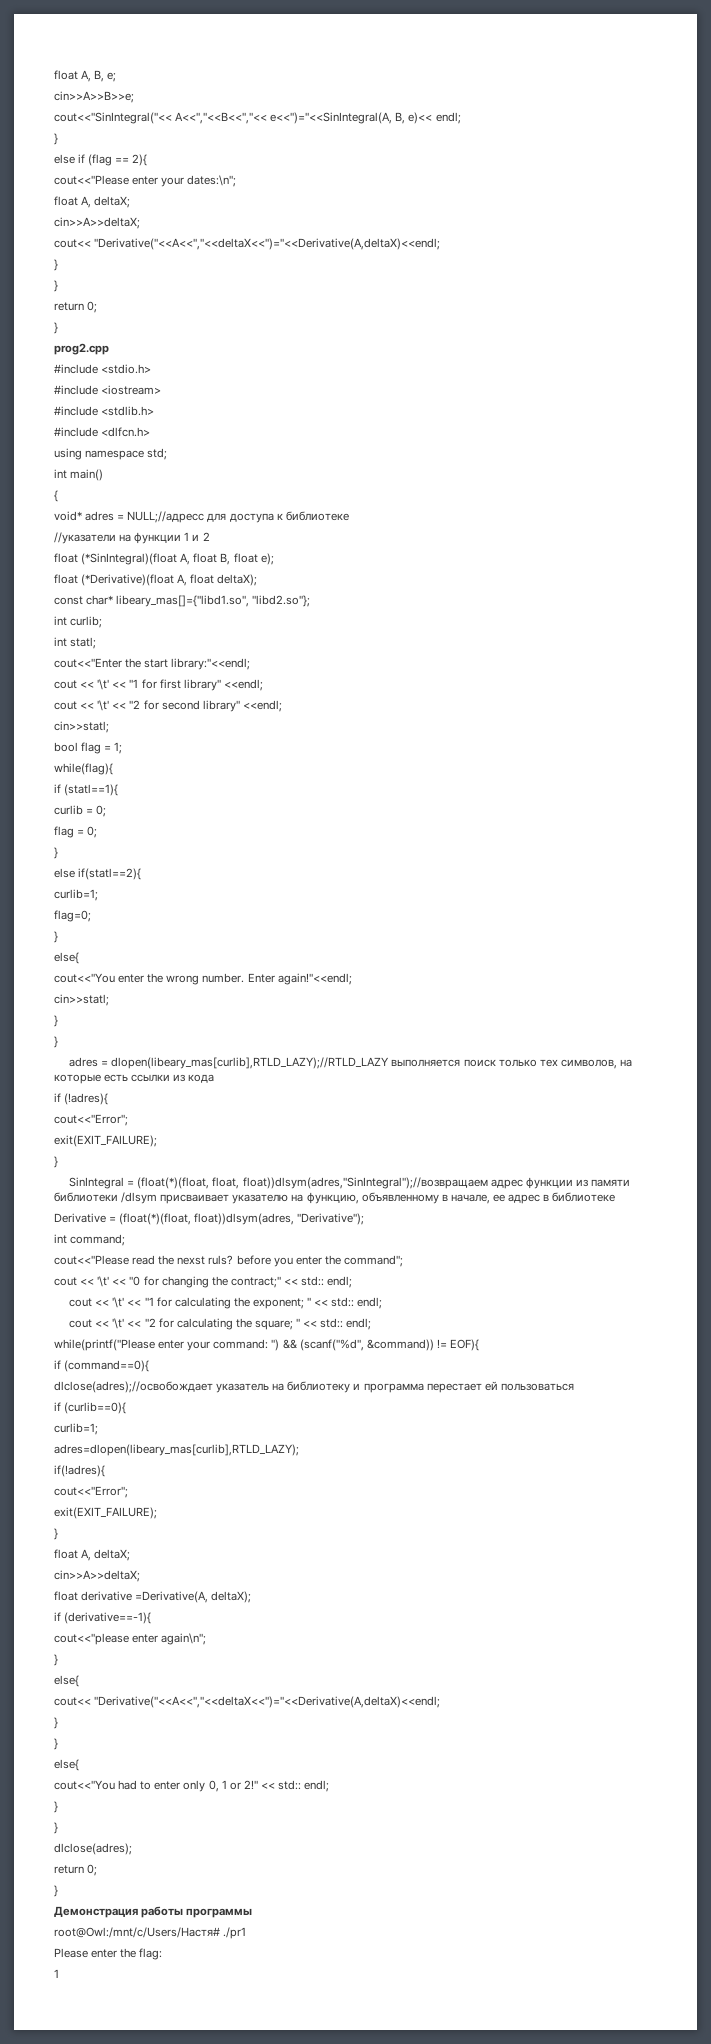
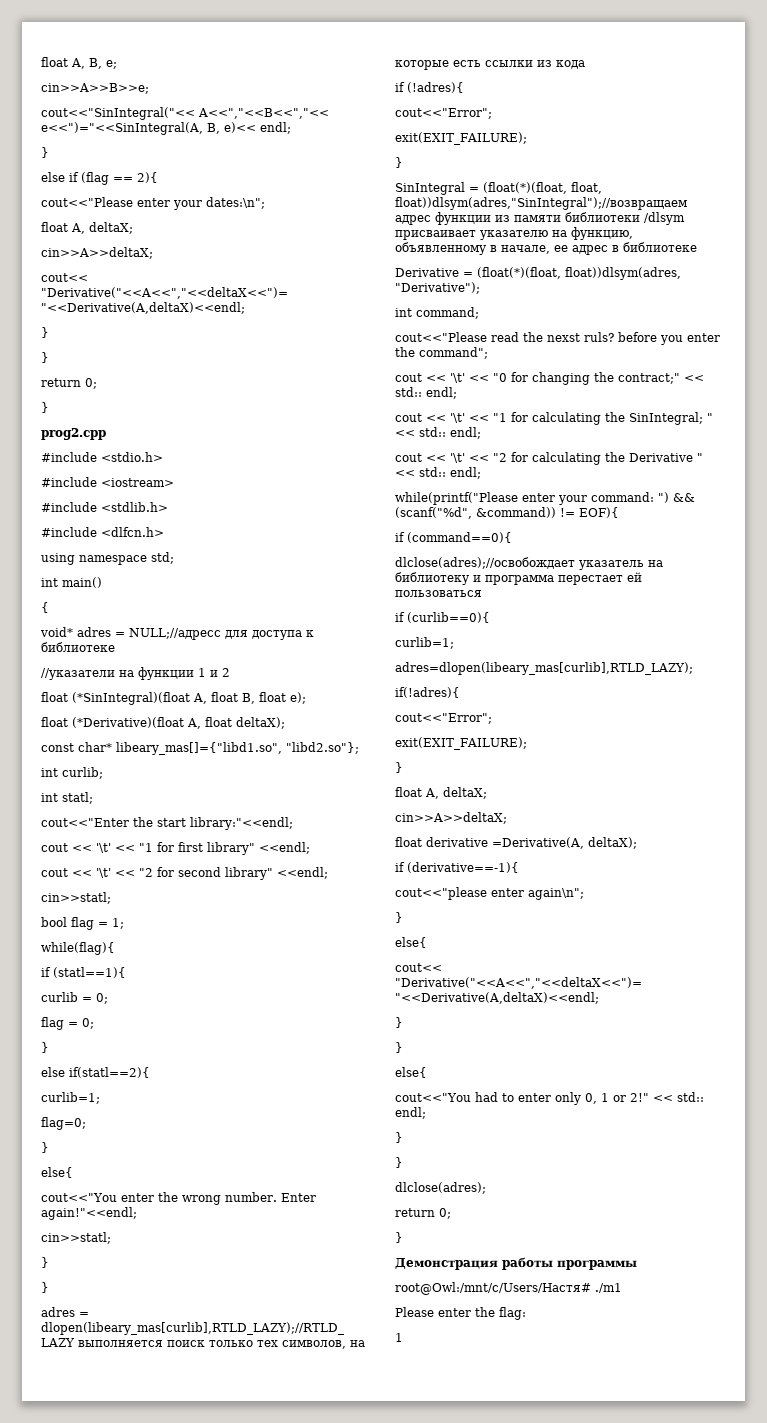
[252,1298,304,1309] exponent; -> [629,412,703,425] SinIntegral;
[254,1320,293,1330] square; -> [629,453,693,462] Derivative
[223,1927,247,1939] ./pr1 -> [595,1283,622,1293] ./m1

